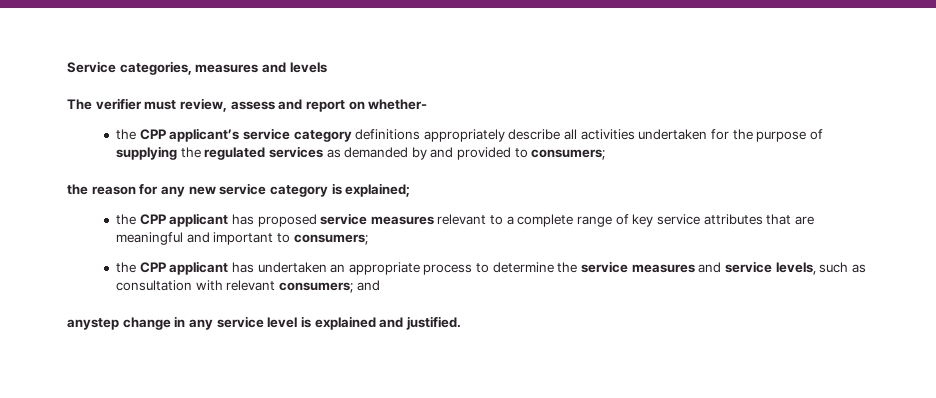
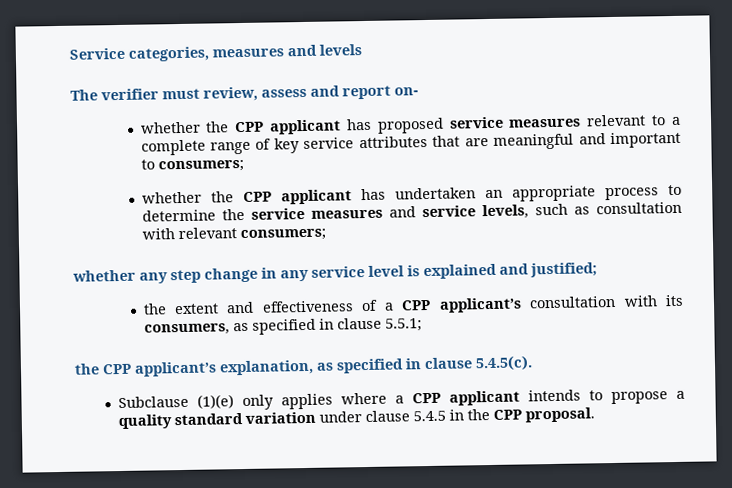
[348,99,428,110] [115,128,823,142] [115,146,606,160] [67,183,411,197] on whether- // the CPP applicant’s service category definitions appropriately describe all activities undertaken for the purpose of supplying the regulated services as demanded by and provided to consumers; // the reason for any new service category is explained; // -> [394,87,419,96] [140,121,201,134] on- // whether
(368, 239) none -> [141,191,202,204] whether
[356,280,380,291] [67,318,119,330] and // anystep -> [72,269,201,284] // whether any step
[405,316,461,330] justified. -> [530,262,597,278] [142,294,684,315] [143,317,422,336] [74,355,533,377] [117,389,685,411] [117,407,595,430] justified; // the extent and effectiveness of a CPP applicant’s consultation with its consumers, as specified in clause 5.5.1; // the CPP applicant’s explanation, as specified in clause 5.4.5(c). // Subclause (1)(e) only applies where a CPP applicant intends to propose a quality standard variation under clause 5.4.5 in the CPP proposal.

